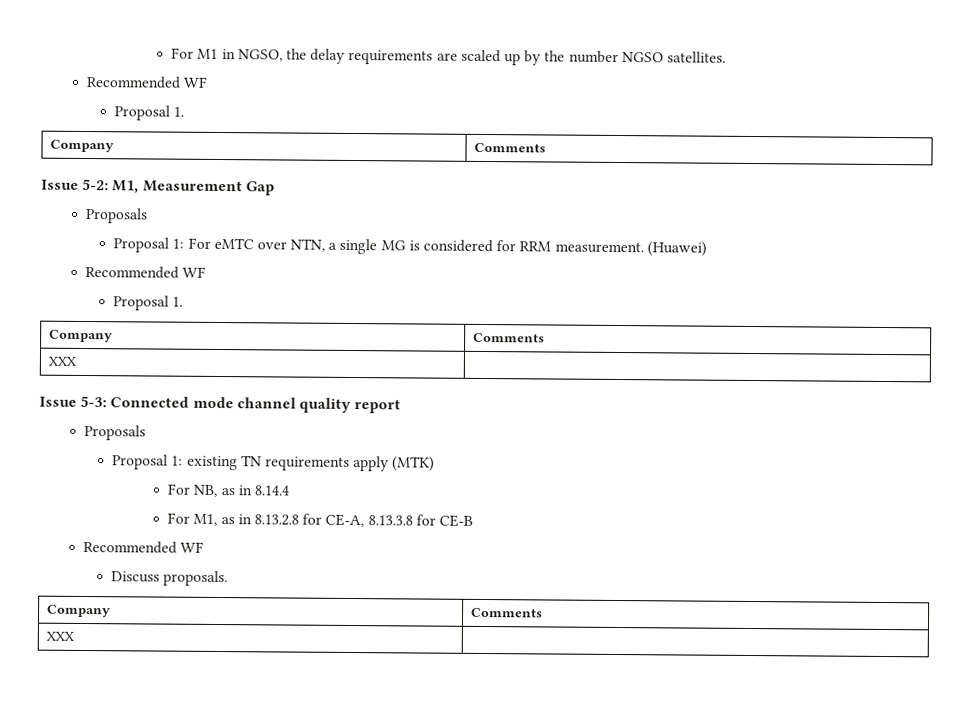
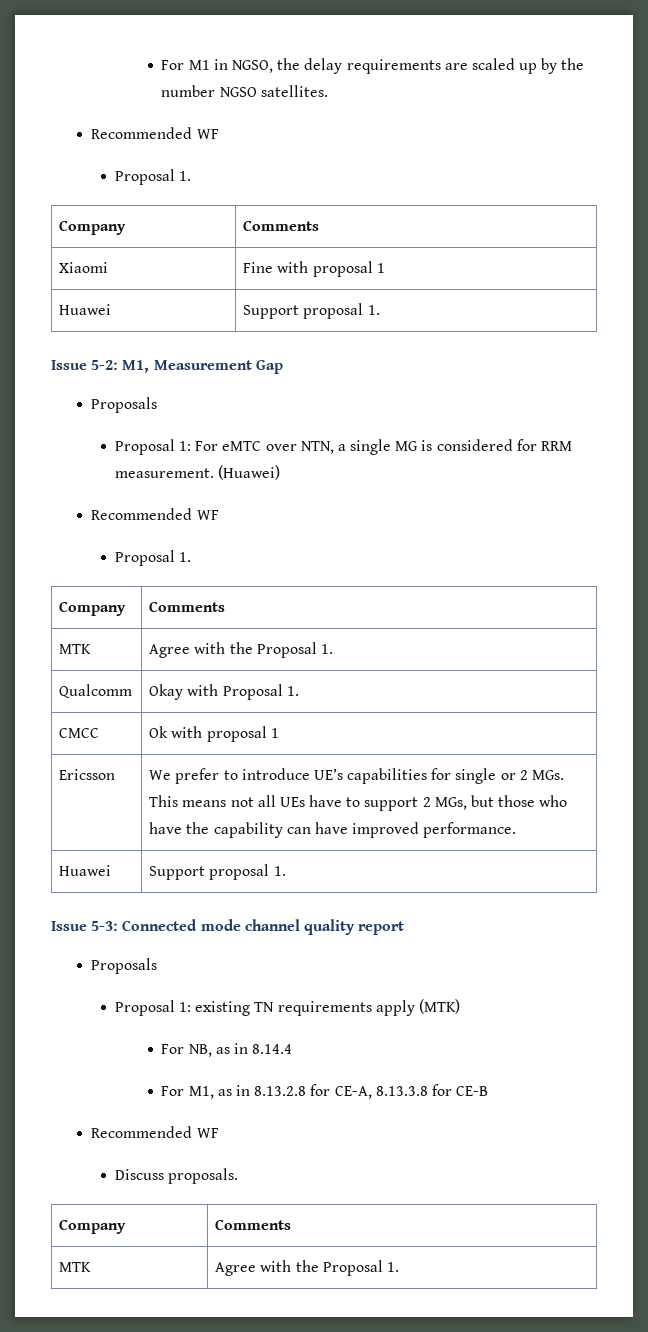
(547, 147) none -> [59,262,109,273] [243,261,385,277] [59,304,112,315] [243,303,380,319] // Xiaomi | Fine with proposal 1 // Huawei | Support proposal 1.
[48,356,78,366] XXX | -> [59,644,92,654] [149,642,333,658] [59,684,133,698] [149,684,299,700] [59,728,100,738] [149,726,279,742] [59,769,116,780] [149,768,565,784] [149,795,568,811] [149,822,517,838] [59,865,112,876] [149,864,286,880] MTK | Agree with the Proposal 1. // Qualcomm | Okay with Proposal 1. // CMCC | Ok with proposal 1 // Ericsson | We prefer to introduce UE’s capabilities for single or 2 MGs. This means not all UEs have to support 2 MGs, but those who have the capability can have improved performance. // Huawei | Support proposal 1.
[46,631,76,641] XXX | -> [59,1262,92,1272] [215,1260,399,1276] MTK | Agree with the Proposal 1.

